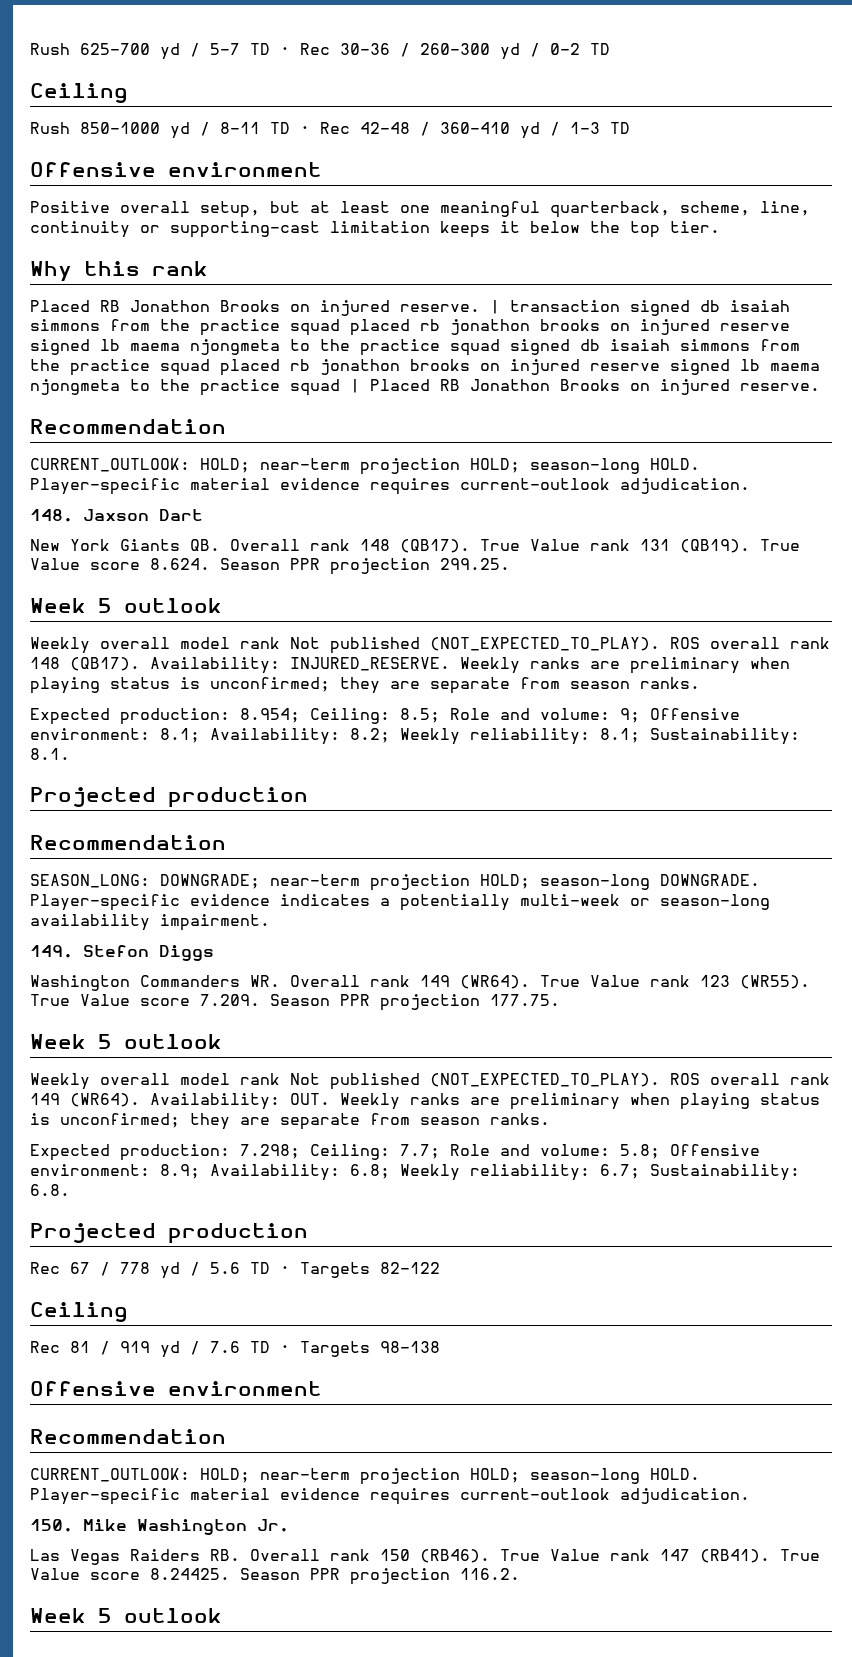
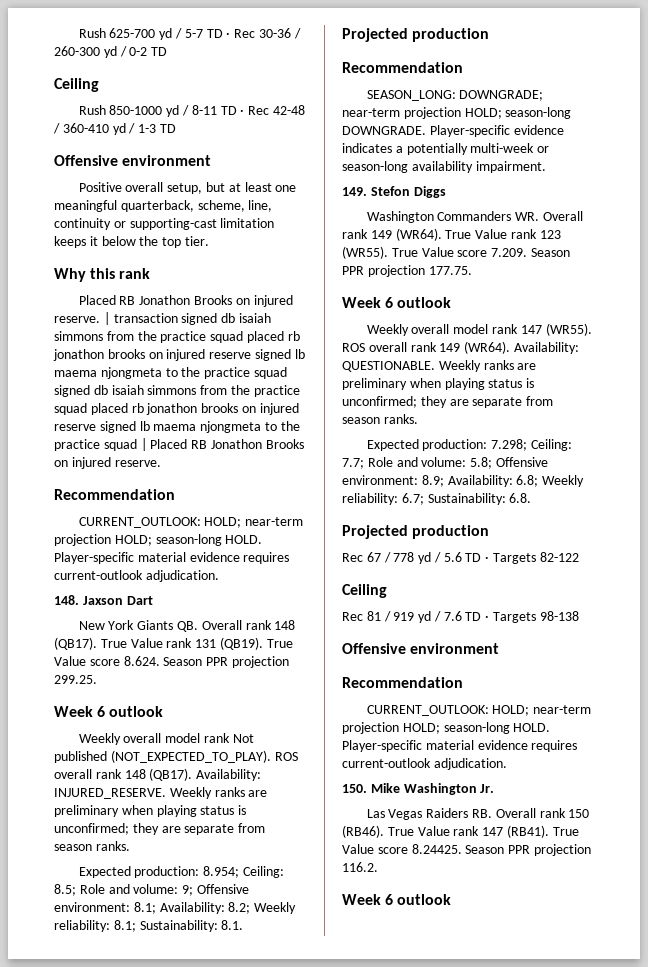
[98,598,112,613] 5 -> [97,706,106,717] 6
[98,1034,222,1049] [30,1073,660,1090] 5 outlook // Weekly overall model rank Not published (NOT_EXPECTED_TO_PLAY). -> [385,297,452,308] [366,323,592,336] 6 outlook // Weekly overall model rank 147 (WR55).
[290,1093,330,1105] OUT. -> [342,361,435,372] QUESTIONABLE.
[98,1608,112,1623] 5 -> [385,894,394,905] 6

